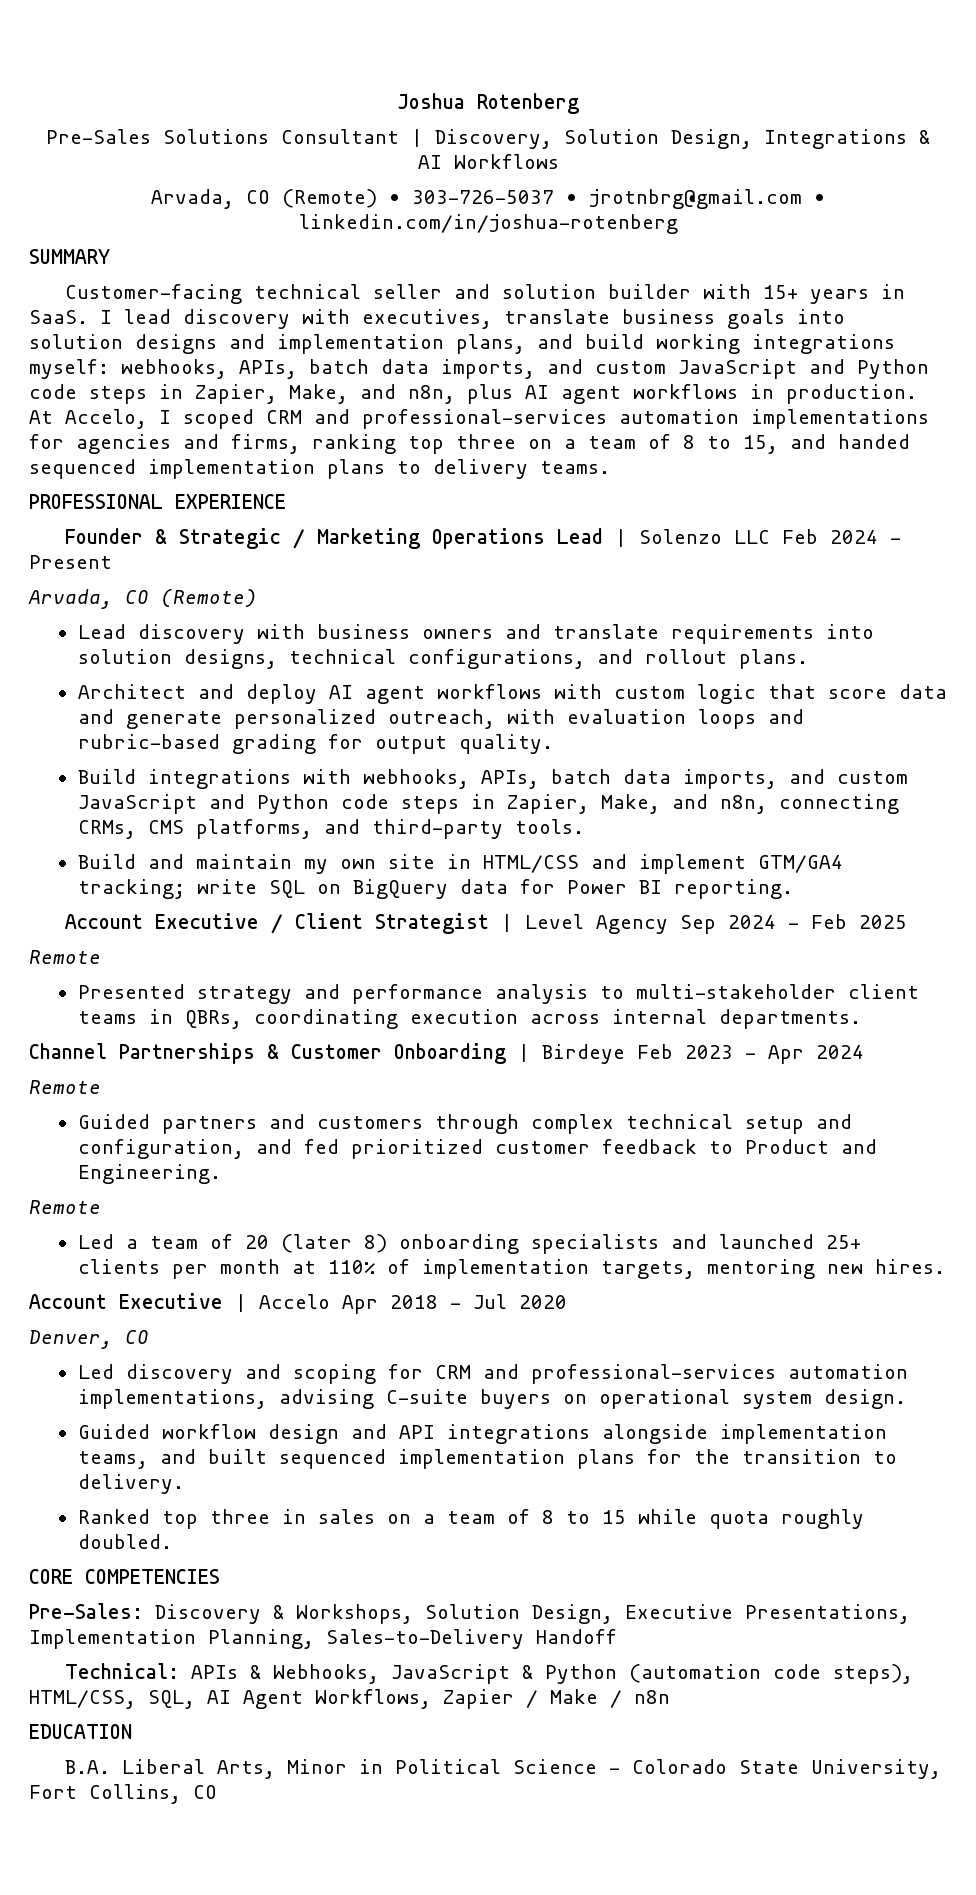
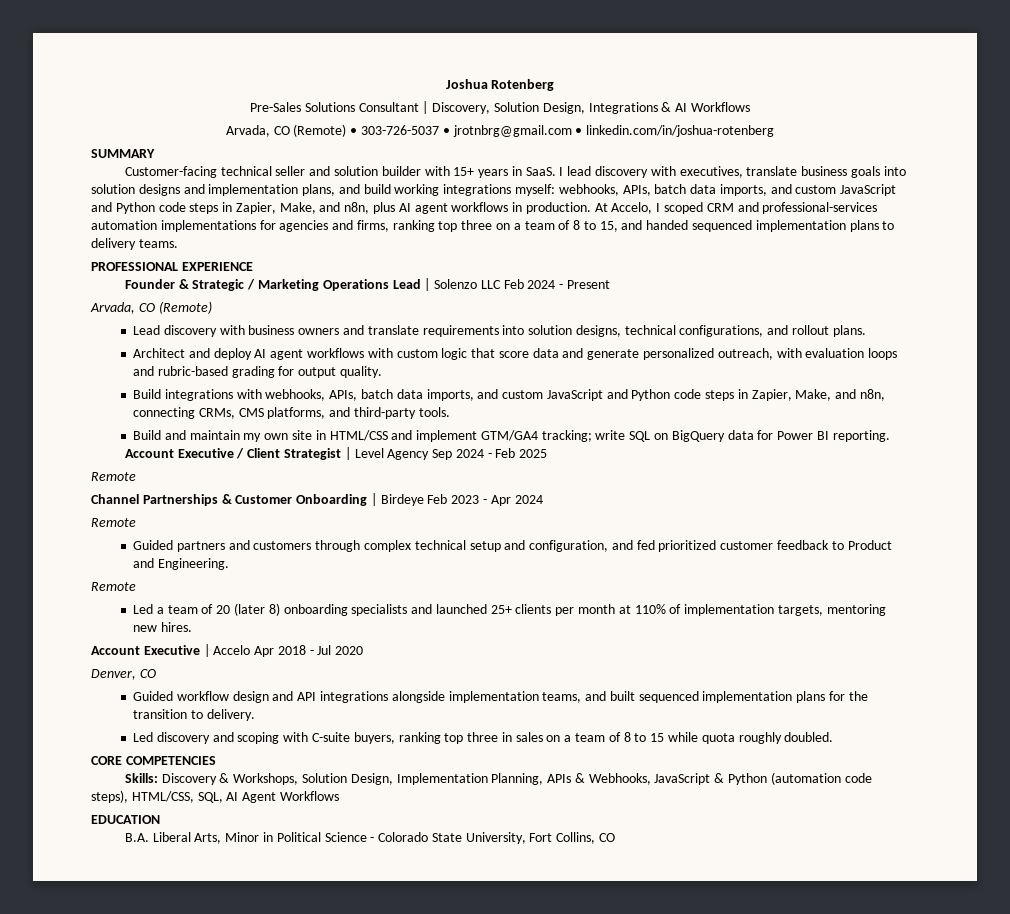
[77,984,919,1004] [77,1009,861,1029] // Presented strategy and performance analysis to multi-stakeholder client teams in QBRs, coordinating execution across internal departments. -> (136, 476) none
[77,1364,908,1384] [77,1389,906,1409] // Led discovery and scoping for CRM and professional-services automation implementations, advising C-suite buyers on operational system design. -> (156, 673) none
[77,1509,150,1524] Ranked -> [133,732,441,744] Led discovery and scoping with C-suite buyers, ranking
[29,1603,143,1619] Pre-Sales: -> [124,773,158,783] Skills:
[625,1604,910,1624] [29,1629,617,1649] [65,1663,180,1679] Executive Presentations, Implementation Planning, Sales-to-Delivery Handoff // Technical: -> [396,773,544,785] Implementation Planning,
[315,1689,670,1709] Workflows, Zapier / Make / n8n -> [279,791,339,801] Workflows

